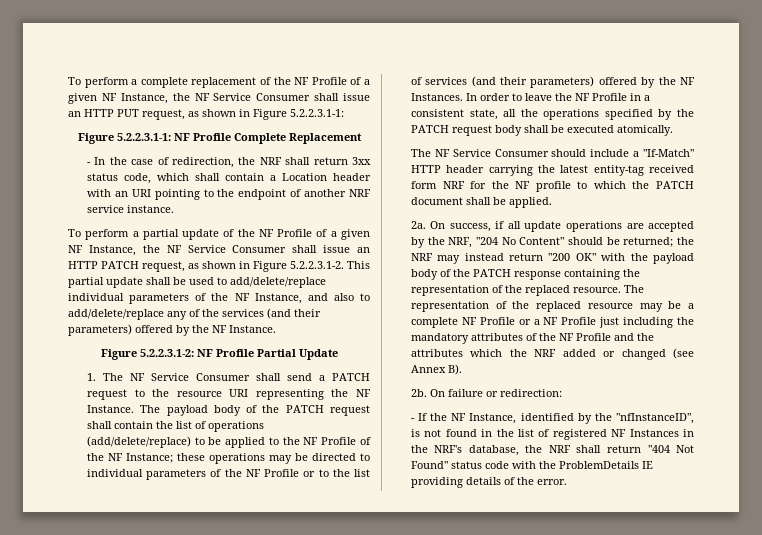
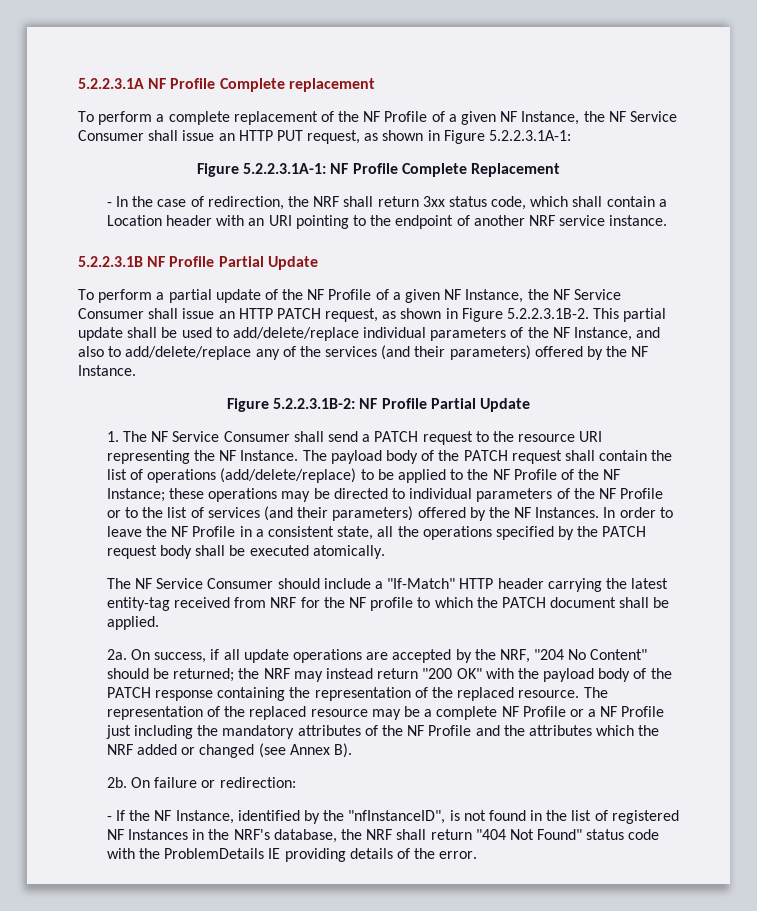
(68, 81) none -> [78,78,375,92] 5.2.2.3.1A NF Profile Complete replacement //
[290,109,344,117] [77,133,171,144] 5.2.2.3.1-1: // Figure 5.2.2.3.1-1: -> [489,130,572,141] [197,163,327,177] 5.2.2.3.1A-1: // Figure 5.2.2.3.1A-1:
(174, 209) none -> [78,256,318,270] // 5.2.2.3.1B NF Profile Partial Update
[290,261,344,269] 5.2.2.3.1-2. -> [507,308,590,319] 5.2.2.3.1B-2.
[139,349,194,357] 5.2.2.3.1-2: -> [273,398,356,409] 5.2.2.3.1B-2:
[410,181,437,189] form -> [234,597,267,608] from

